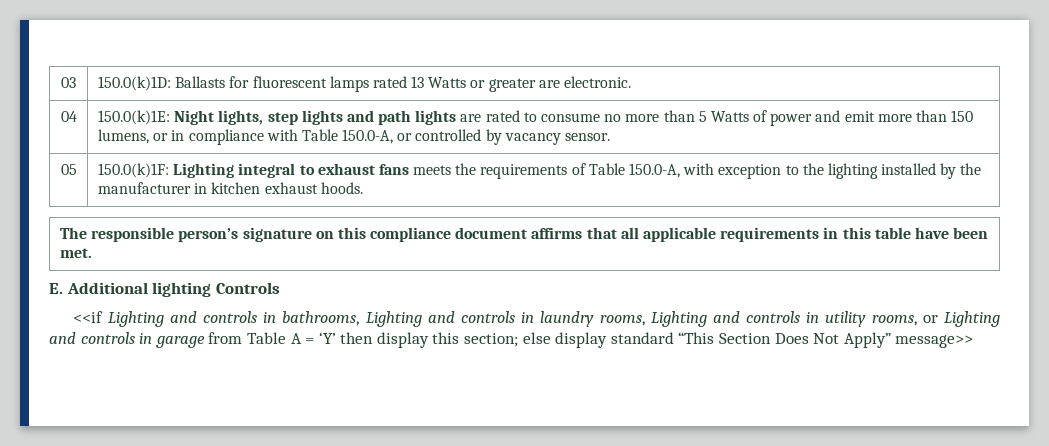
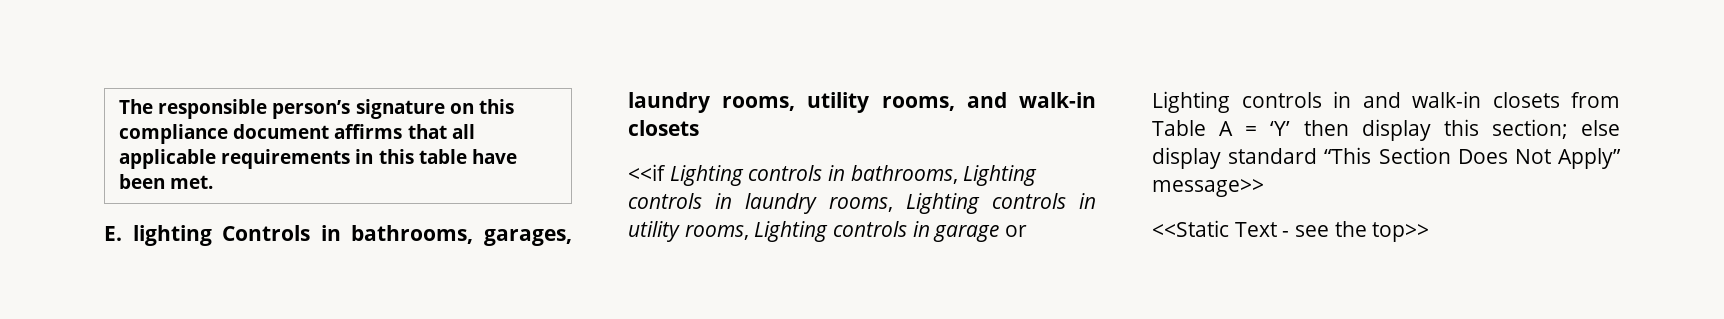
[61,77,76,88] [97,76,631,92] [60,111,77,122] [97,110,974,126] [97,129,610,145] [60,164,77,175] [97,163,982,179] [97,182,363,194] 03 | 150.0(k)1D: Ballasts for fluorescent lamps rated 13 Watts or greater are electronic. // 04 | 150.0(k)1E: Night lights, step lights and path lights are rated to consume no more than 5 Watts of power and emit more than 150 lumens, or in compliance with Table 150.0-A, or controlled by vacancy sensor. // 05 | 150.0(k)1F: Lighting integral to exhaust fans meets the requirements of Table 150.0-A, with exception to the lighting installed by the manufacturer in kitchen exhaust hoods. // -> (119, 106) none
[66,282,148,294] Additional -> (122, 233) none
(280, 288) none -> [320,225,572,246] [628,92,1096,113] [628,120,699,136] in bathrooms, garages, laundry rooms, utility rooms, and walk-in closets
[169,311,197,323] and -> (744, 175) none
[427,311,455,323] and -> (1038, 175) none
[712,311,740,323] and -> (980, 203) none
[922,311,1001,327] [49,332,205,348] or Lighting and controls in garage -> [754,221,1028,242] [1152,91,1560,113] Lighting controls in garage or Lighting controls in and walk-in closets
(974, 341) none -> [1152,220,1430,242] // <<Static Text - see the top>>

